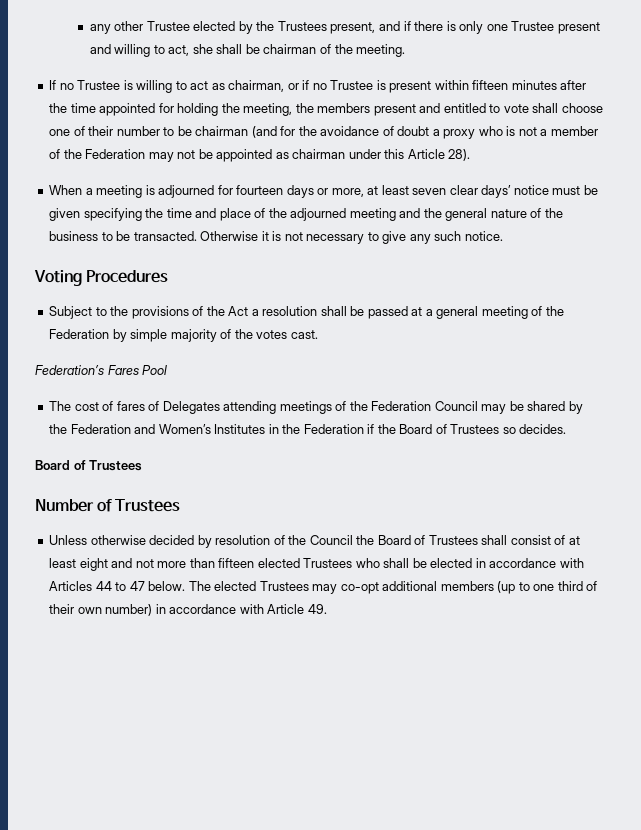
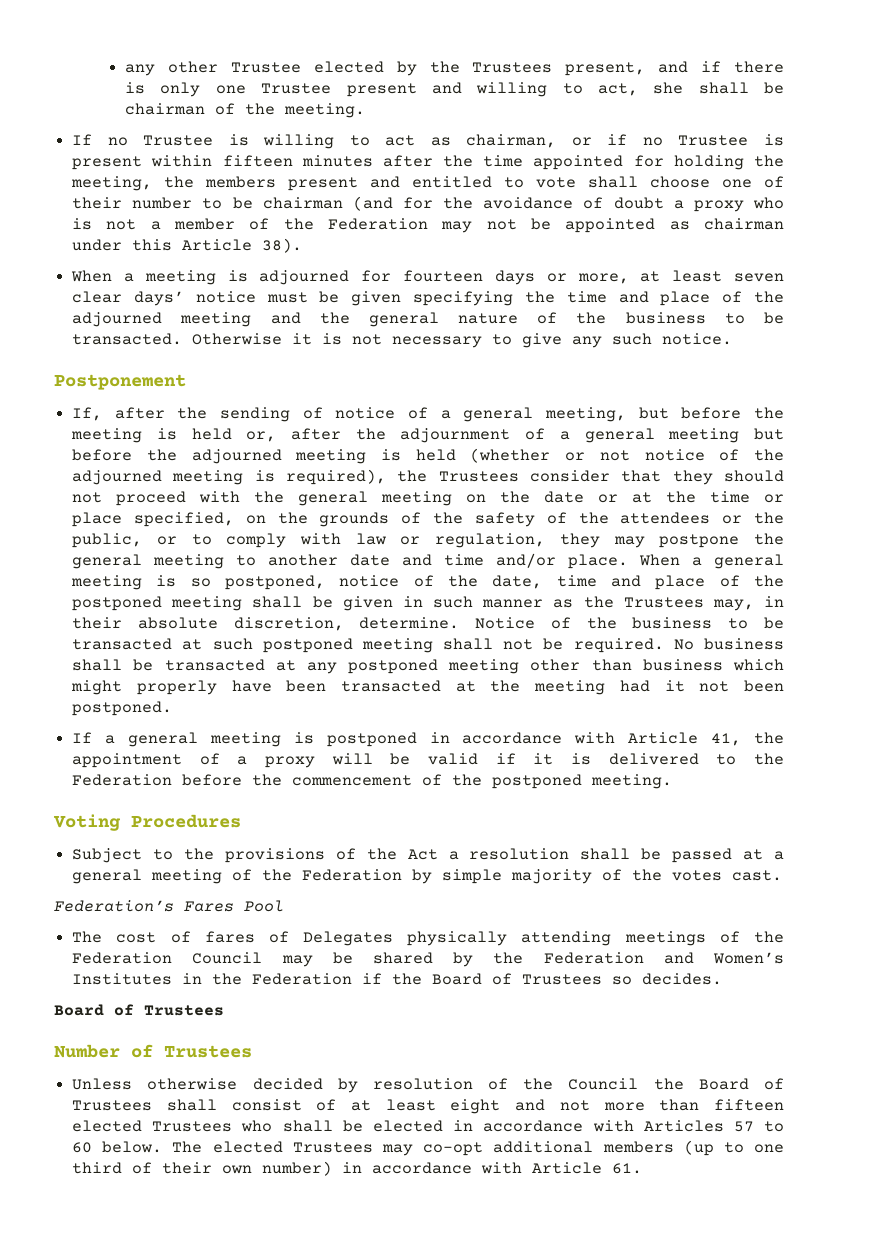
[448,149,471,161] 28). -> [262,238,303,253] 38).
(503, 236) none -> [54,374,186,390] [72,407,785,422] [71,428,784,443] [72,448,784,464] [72,469,785,485] [72,491,785,506] [72,512,784,527] [72,533,784,548] [72,553,785,569] [71,575,784,590] [72,596,785,611] [72,617,784,631] [72,638,784,653] [72,659,784,674] [71,680,784,695] [72,701,173,716] [72,732,784,747] [72,753,785,768] [72,774,673,789] // Postponement // If, after the sending of notice of a general meeting, but before the meeting is held or, after the adjournment of a general meeting but before the adjourned meeting is held (whether or not notice of the adjourned meeting is required), the Trustees consider that they should not proceed with the general meeting on the date or at the time or place specified, on the grounds of the safety of the attendees or the public, or to comply with law or regulation, they may postpone the general meeting to another date and time and/or place. When a general meeting is so postponed, notice of the date, time and place of the postponed meeting shall be given in such manner as the Trustees may, in their absolute discretion, determine. Notice of the business to be transacted at such postponed meeting shall not be required. No business shall be transacted at any postponed meeting other than business which might properly have been transacted at the meeting had it not been postponed. // If a general meeting is postponed in accordance with Article 41, the appointment of a proxy will be valid if it is delivered to the Federation before the commencement of the postponed meeting.
(220, 407) none -> [407,931,508,946] physically
[95,581,145,591] 44 to 47 -> [733,1121,784,1132] [72,1142,93,1153] 57 to 60
[307,604,327,614] 49. -> [612,1163,643,1174] 61.

